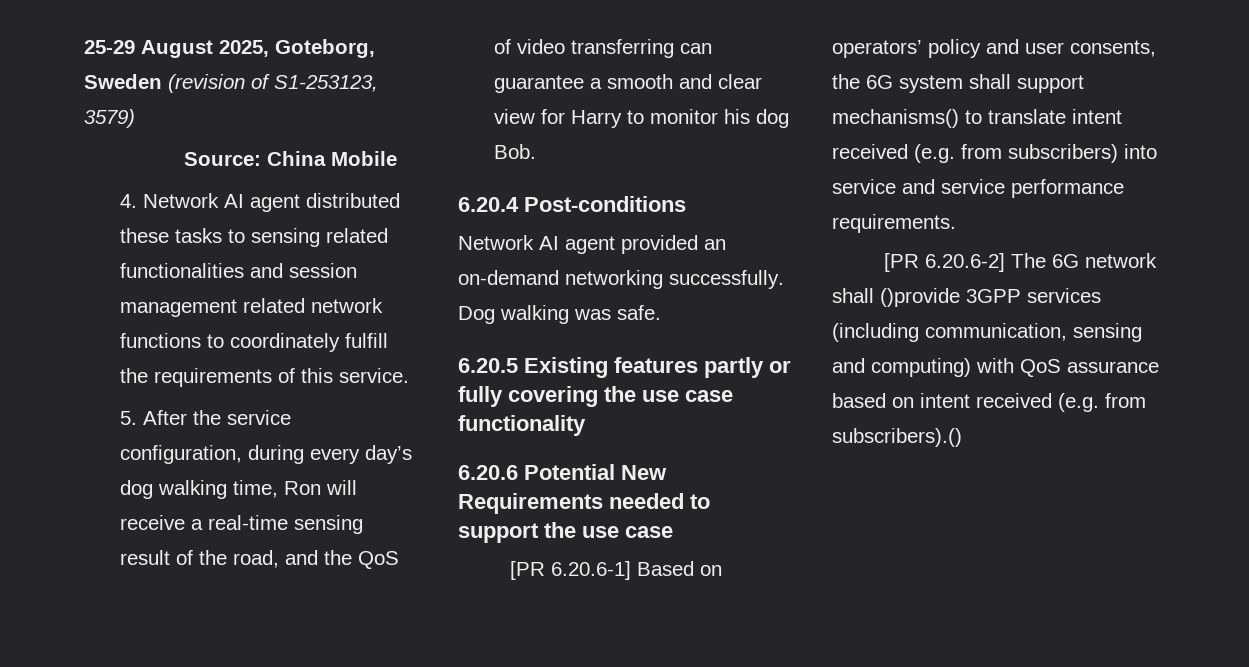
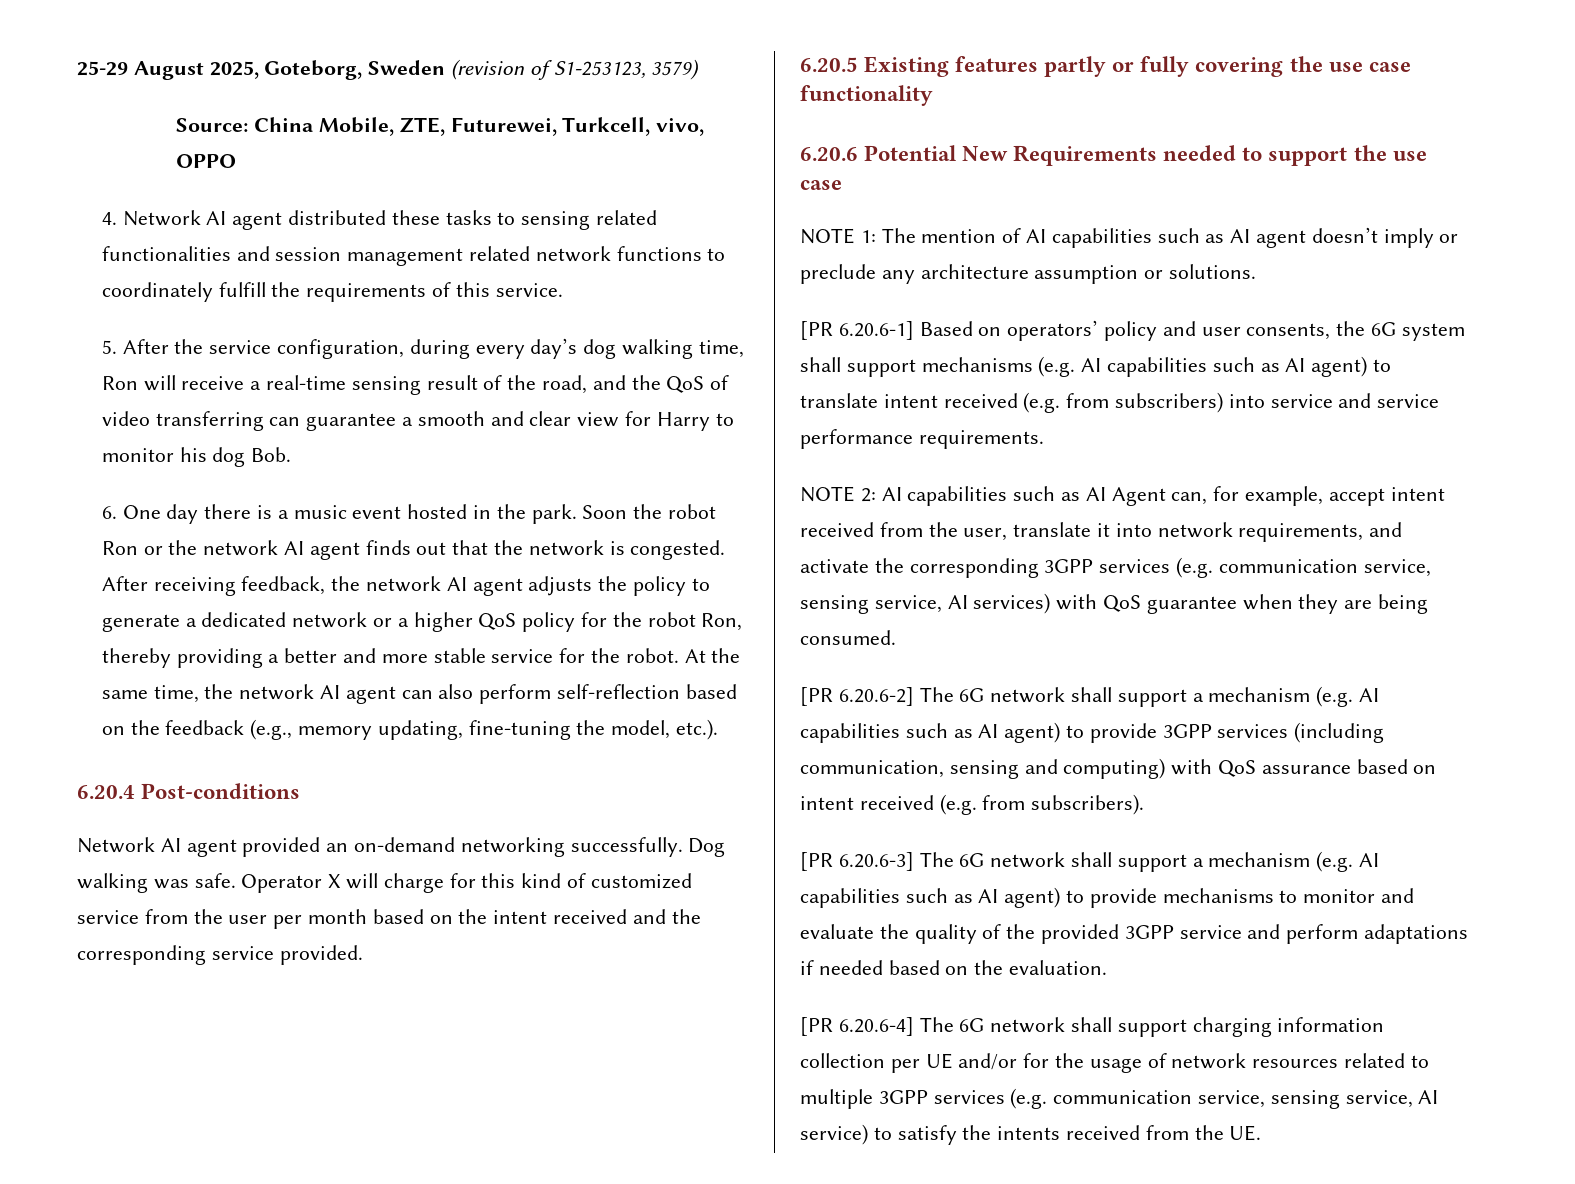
[330,151,397,166] Mobile -> [318,117,705,136] [176,154,237,168] Mobile, ZTE, Futurewei, Turkcell, vivo, OPPO
(537, 151) none -> [101,504,717,524] [101,540,726,560] [101,576,710,596] [101,612,743,632] [101,648,741,668] [101,684,737,704] [101,719,719,740] // 6. One day there is a music event hosted in the park. Soon the robot Ron or the network AI agent finds out that the network is congested. After receiving feedback, the network AI agent adjusts the policy to generate a dedicated network or a higher QoS policy for the robot Ron, thereby providing a better and more stable service for the robot. At the same time, the network AI agent can also perform self-reflection based on the feedback (e.g., memory updating, fine-tuning the model, etc.).
(661, 312) none -> [241,873,692,893] [77,909,701,929] [77,945,363,965] Operator X will charge for this kind of customized service from the user per month based on the intent received and the corresponding service provided.
(673, 532) none -> [800,227,1459,248] [800,264,1257,284] // NOTE 1: The mention of AI capabilities such as AI agent doesn’t imply or preclude any architecture assumption or solutions.
[832,109,959,128] mechanisms() -> [921,356,1368,377] mechanisms (e.g. AI capabilities such as AI agent)
(956, 223) none -> [800,486,1445,506] [800,522,1403,542] [800,557,1431,578] [800,593,1429,614] [800,630,896,645] // NOTE 2: AI capabilities such as AI Agent can, for example, accept intent received from the user, translate it into network requirements, and activate the corresponding 3GPP services (e.g. communication service, sensing service, AI services) with QoS guarantee when they are being consumed.
[880,288,960,307] ()provide -> [1117,686,1380,707] [800,722,1157,743] support a mechanism (e.g. AI capabilities such as AI agent) to provide
[832,428,962,447] subscribers).() -> [1031,794,1145,815] [800,851,1380,872] [800,887,1415,908] [800,924,1469,944] [800,960,1108,975] [800,1017,1385,1037] [800,1053,1429,1073] [800,1088,1439,1109] [800,1124,1262,1145] subscribers). // [PR 6.20.6-3] The 6G network shall support a mechanism (e.g. AI capabilities such as AI agent) to provide mechanisms to monitor and evaluate the quality of the provided 3GPP service and perform adaptations if needed based on the evaluation. // [PR 6.20.6-4] The 6G network shall support charging information collection per UE and/or for the usage of network resources related to multiple 3GPP services (e.g. communication service, sensing service, AI service) to satisfy the intents received from the UE.

